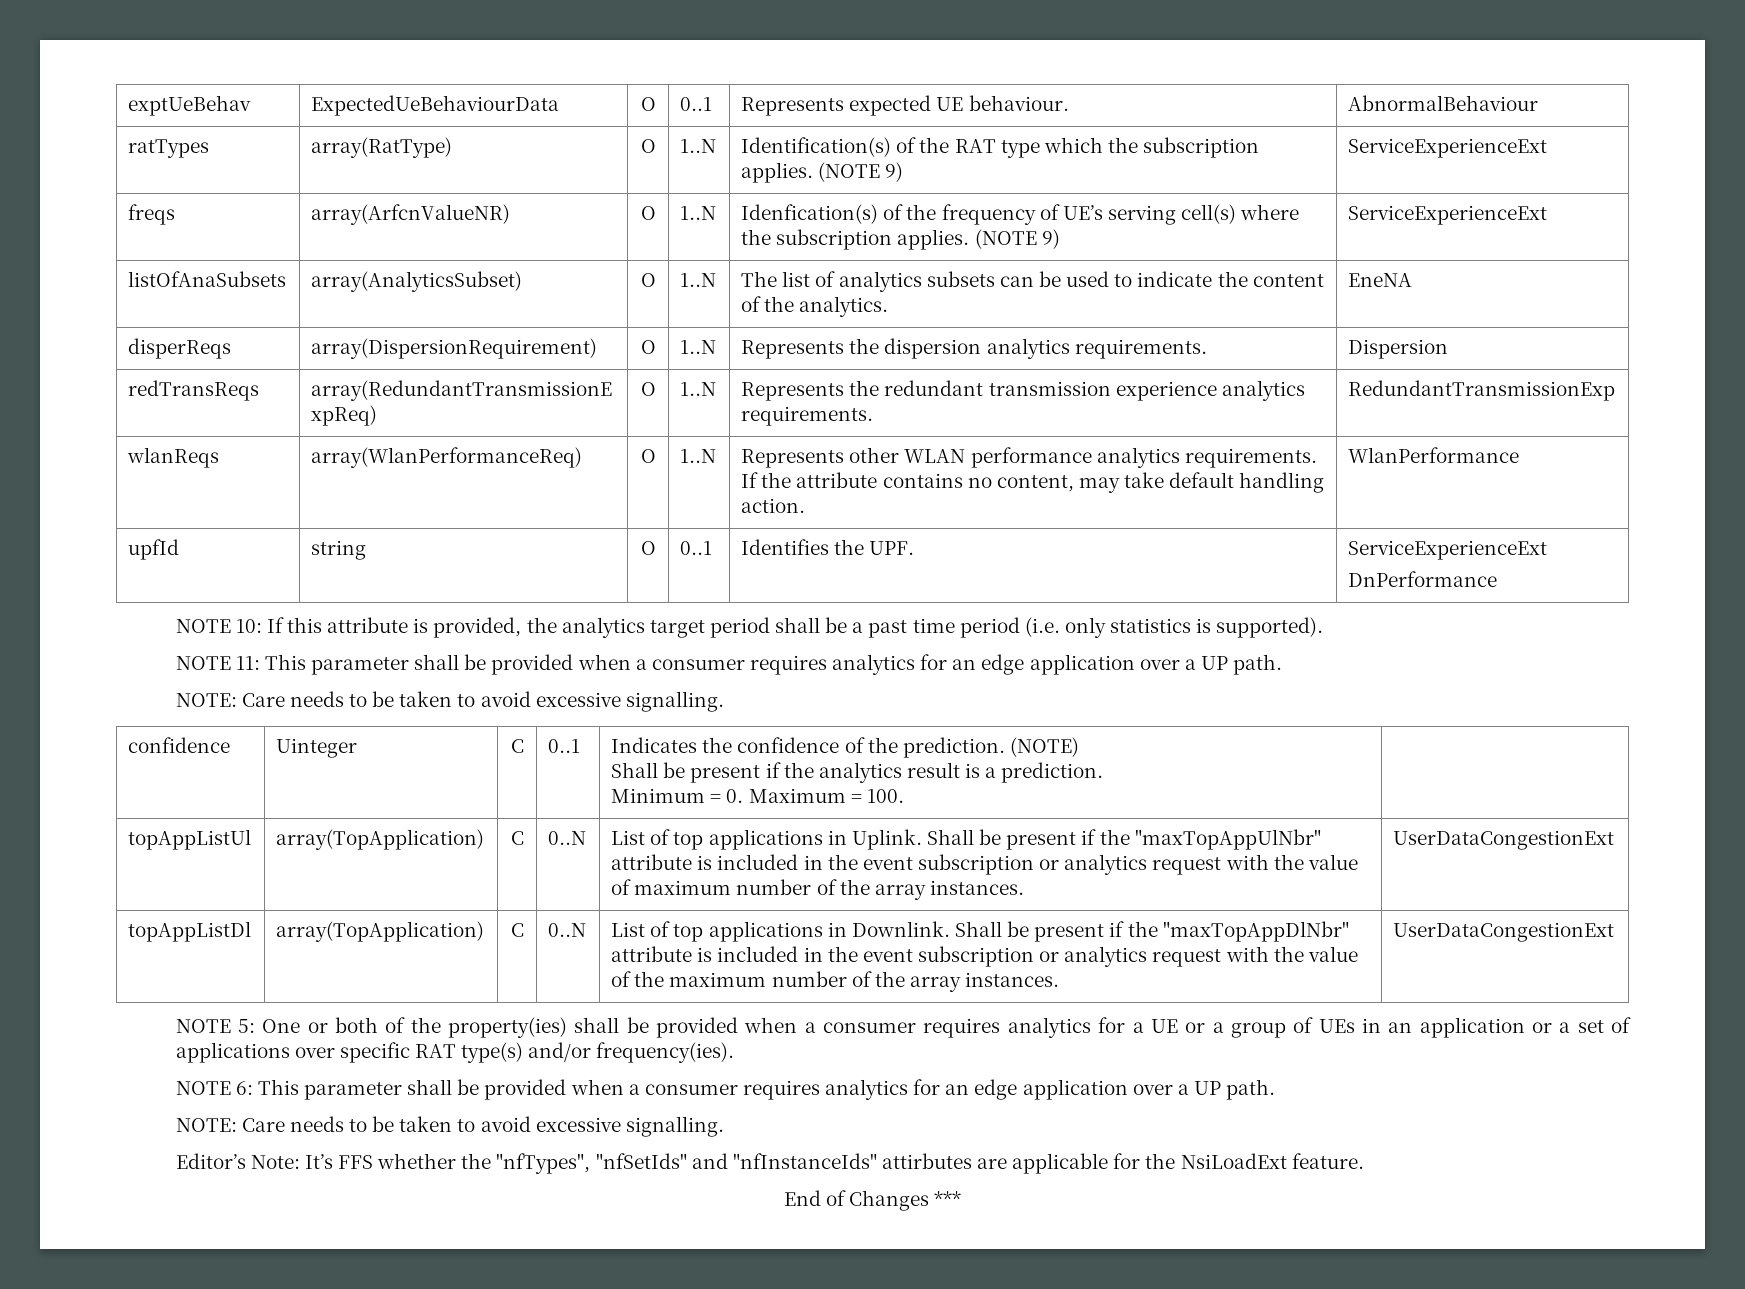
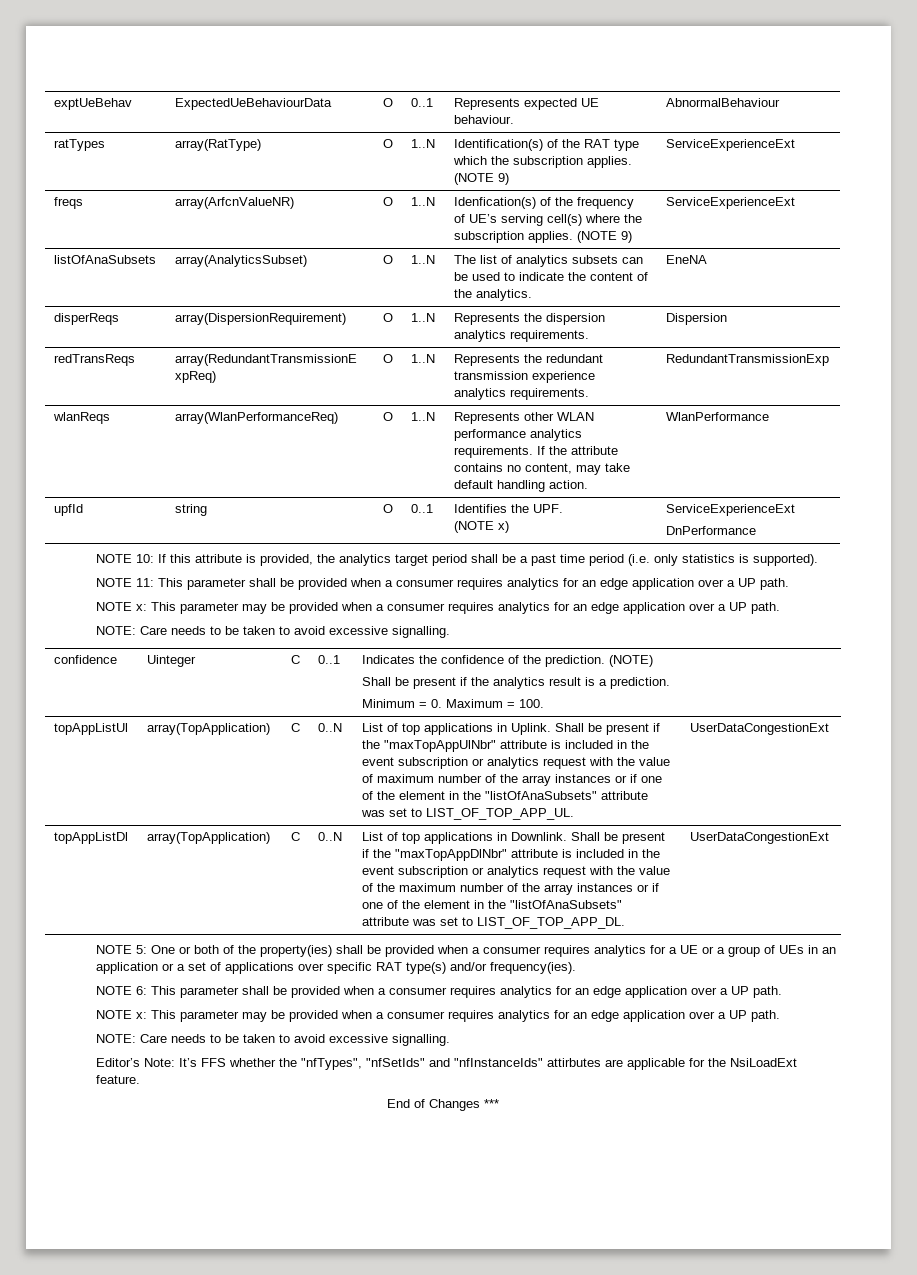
(915, 548) none -> [454,521,510,533] // (NOTE x)
(1283, 664) none -> [95,602,780,614] // NOTE x: This parameter may be provided when a consumer requires analytics for an edge application over a UP path.
[929,880,1024,895] instances. -> [555,774,663,783] [362,791,649,800] [361,808,575,820] instances or if one of the element in the "listOfAnaSubsets" attribute was set to LIST_OF_TOP_APP_UL.
[965,972,1060,987] instances. -> [577,883,660,892] [362,900,623,909] [362,917,626,929] instances or if one of the element in the "listOfAnaSubsets" attribute was set to LIST_OF_TOP_APP_DL.
(1276, 1089) none -> [95,1010,780,1022] // NOTE x: This parameter may be provided when a consumer requires analytics for an edge application over a UP path.

